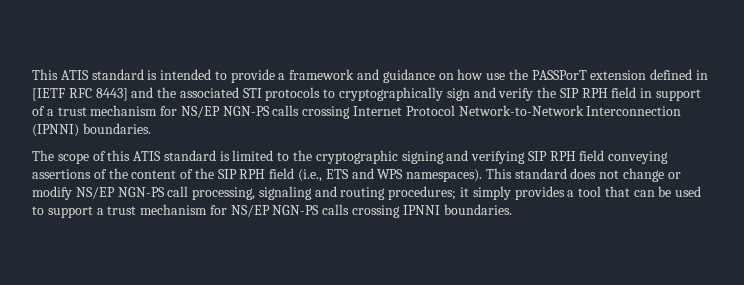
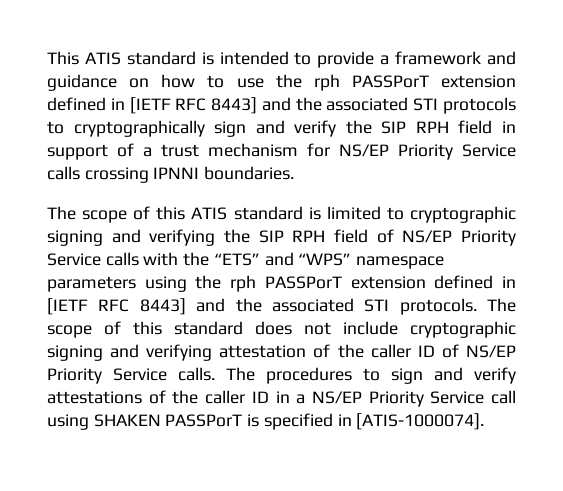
(484, 74) none -> [207,75,225,88] to
(528, 74) none -> [313,74,340,91] rph
[222,105,682,119] [32,124,79,137] NGN-PS calls crossing Internet Protocol Network-to-Network Interconnection (IPNNI) -> [398,144,516,160] [47,166,200,183] Priority Service calls crossing IPNNI
[293,150,669,164] [32,168,681,182] [32,186,702,200] [32,204,512,218] the cryptographic signing and verifying SIP RPH field conveying assertions of the content of the SIP RPH field (i.e., ETS and WPS namespaces). This standard does not change or modify NS/EP NGN-PS call processing, signaling and routing procedures; it simply provides a tool that can be used to support a trust mechanism for NS/EP NGN-PS calls crossing IPNNI boundaries. -> [410,206,516,223] [47,229,516,246] [47,252,445,269] [47,275,516,292] [47,298,516,315] [47,321,516,338] [47,344,516,361] [47,367,516,384] [47,390,516,407] [47,413,485,430] cryptographic signing and verifying the SIP RPH field of NS/EP Priority Service calls with the “ETS” and “WPS” namespace parameters using the rph PASSPorT extension defined in [IETF RFC 8443] and the associated STI protocols. The scope of this standard does not include cryptographic signing and verifying attestation of the caller ID of NS/EP Priority Service calls. The procedures to sign and verify attestations of the caller ID in a NS/EP Priority Service call using SHAKEN PASSPorT is specified in [ATIS-1000074].

